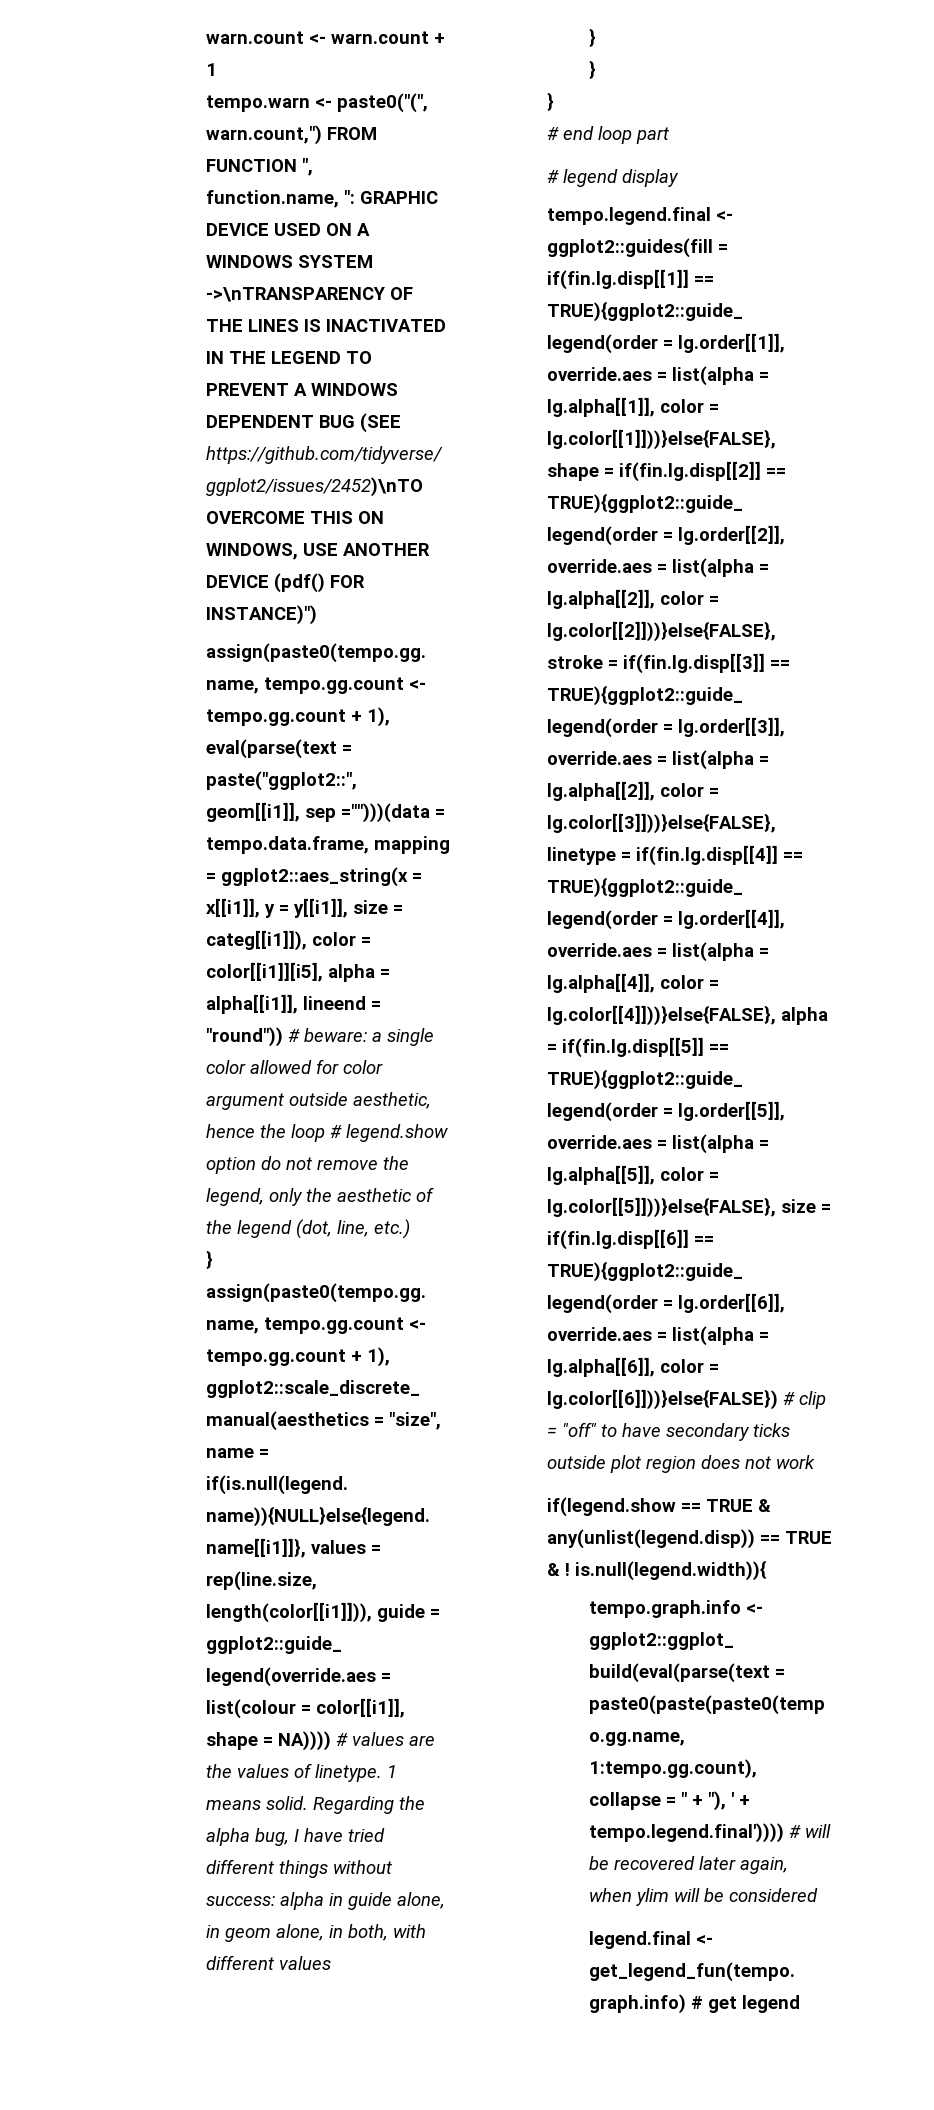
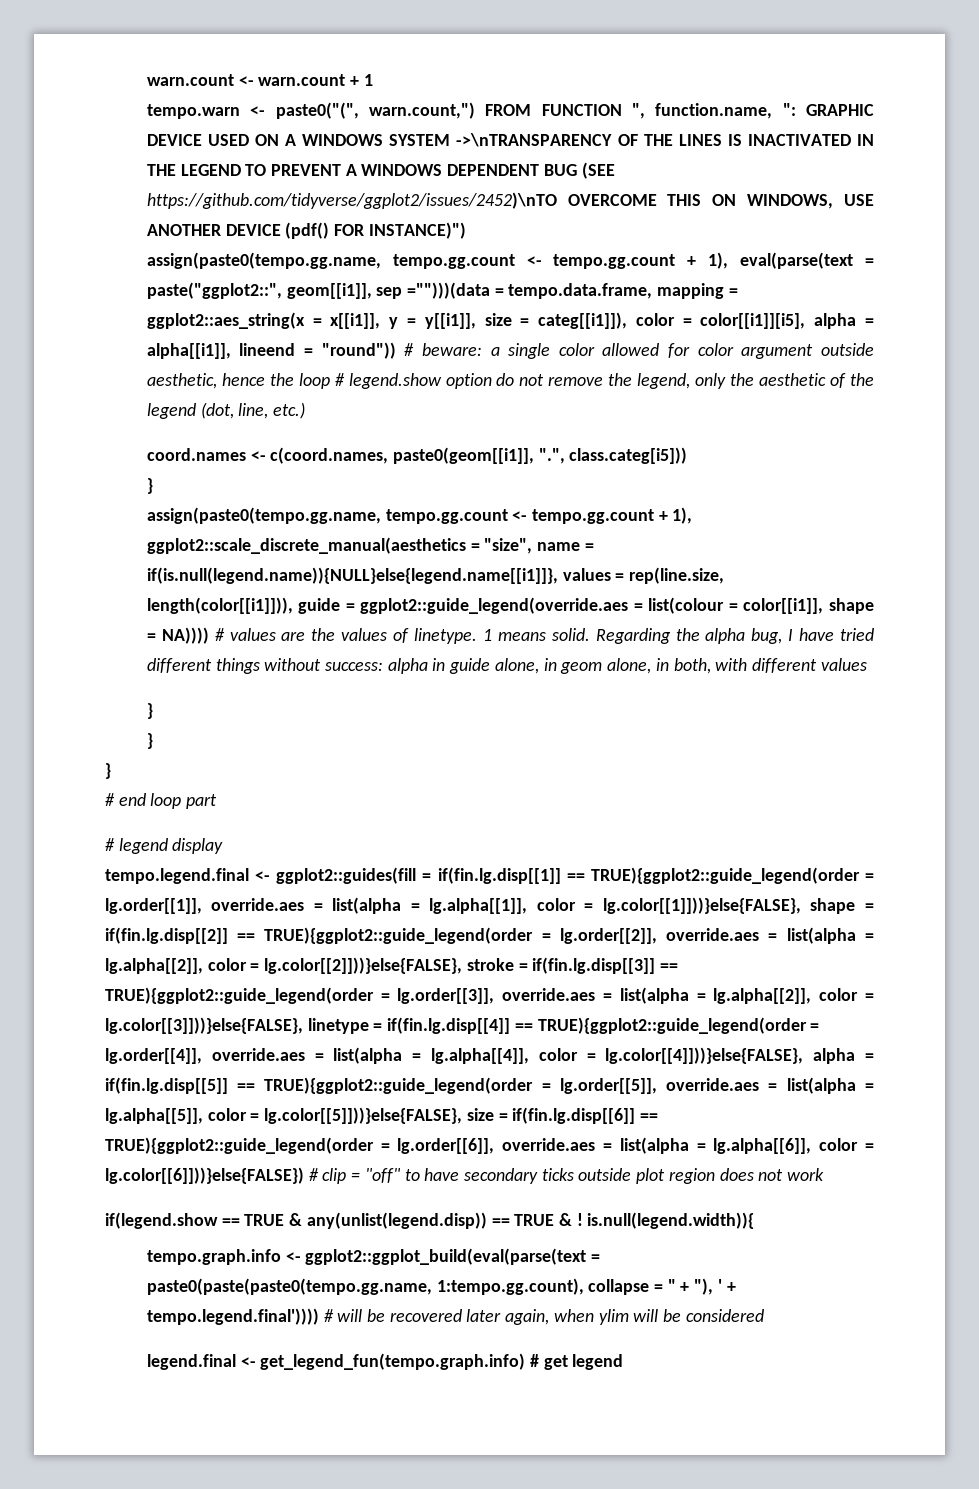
(410, 1229) none -> [146,447,688,464] // coord.names <- c(coord.names, paste0(geom[[i1]], ".", class.categ[i5]))

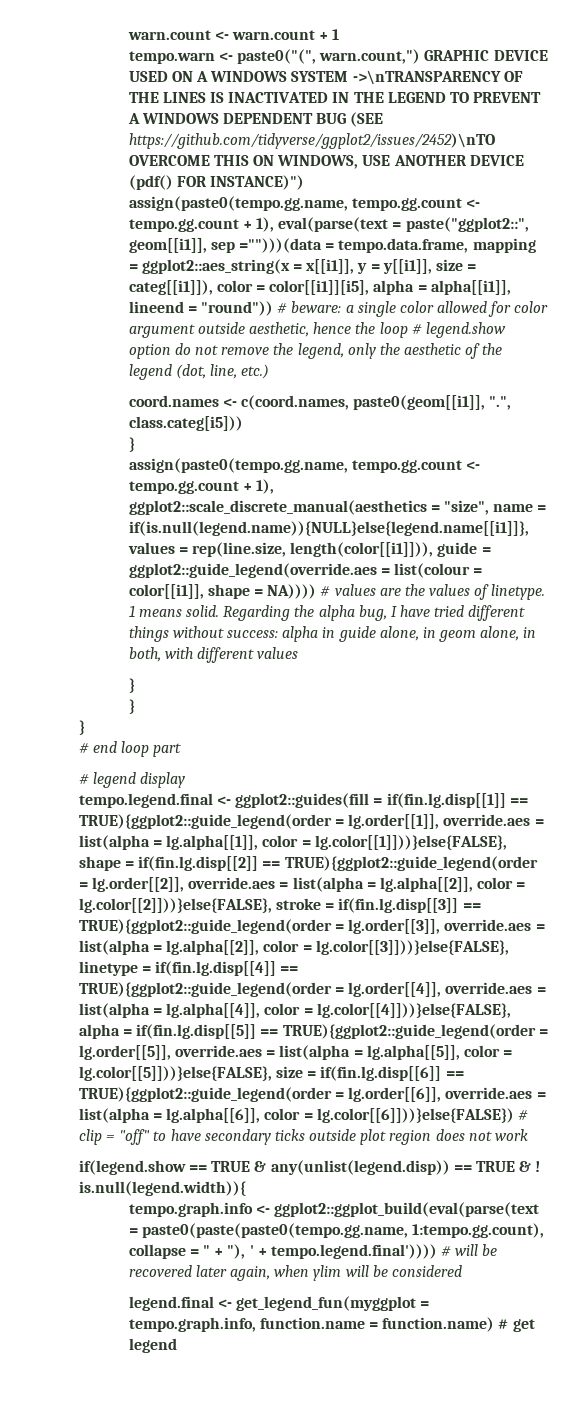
[485,103,796,119] FROM FUNCTION ", function.name, ": -> (421, 56) none
[260,1353,526,1370] get_legend_fun(tempo.graph.info) -> [235,1296,430,1311] [128,1317,495,1332] get_legend_fun(myggplot = tempo.graph.info, function.name = function.name)

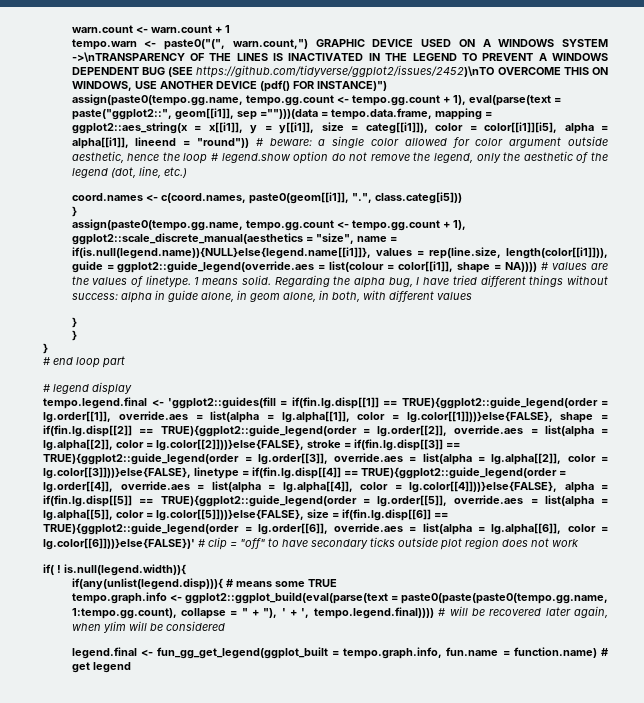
[235,793,370,808] ggplot2::guides(fill -> [168,397,277,409] 'ggplot2::guides(fill
[316,1108,514,1123] lg.color[[6]]))}else{FALSE}) -> [43,538,196,550] lg.color[[6]]))}else{FALSE})'
[78,1160,541,1175] [78,1181,246,1196] if(legend.show == TRUE & any(unlist(legend.disp)) == TRUE & ! is.null(legend.width)){ -> [43,564,187,576] [71,578,337,590] if( ! is.null(legend.width)){ // if(any(unlist(legend.disp))){ # means some TRUE
[270,1244,437,1259] tempo.legend.final')))) -> [301,607,434,619] ', tempo.legend.final))))
[235,1296,416,1311] get_legend_fun(myggplot -> [156,647,328,659] fun_gg_get_legend(ggplot_built
[259,1317,365,1329] function.name -> [446,647,499,656] fun.name

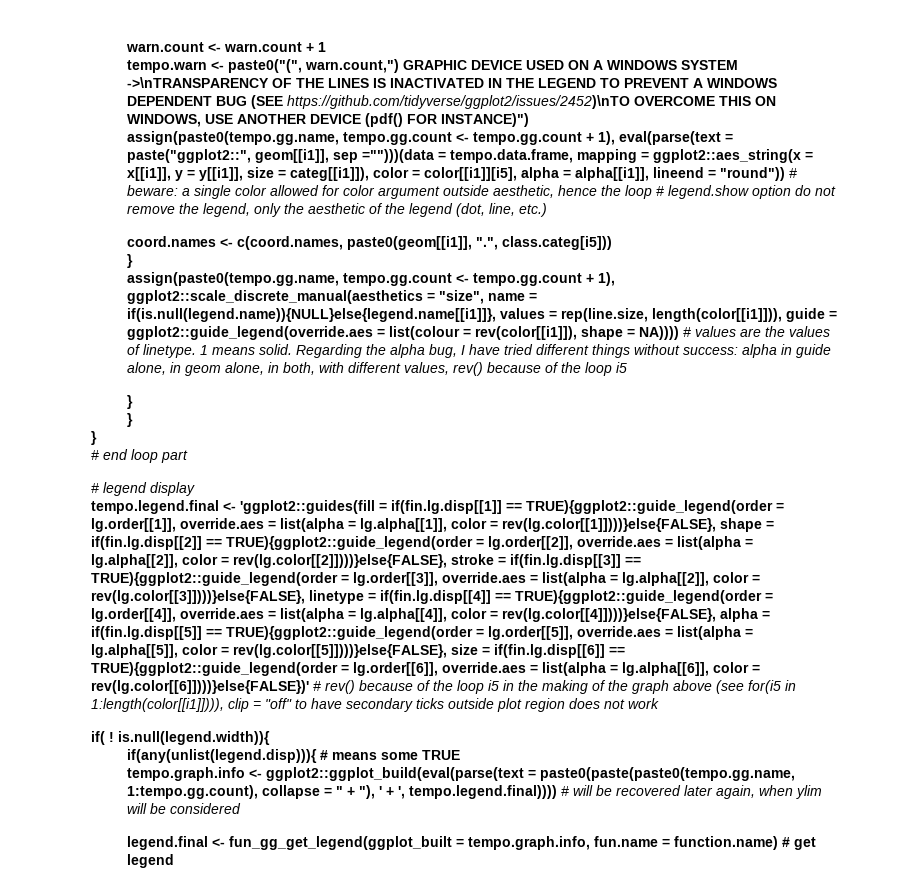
[398,261,454,272] color[[i1]], -> [475,326,578,340] rev(color[[i1]]),
[436,292,472,300] values -> [404,362,628,376] values, rev() because of the loop i5
[406,411,553,423] lg.color[[1]]))}else{FALSE}, -> [502,518,717,532] rev(lg.color[[1]])))}else{FALSE},
[156,439,305,451] lg.color[[2]]))}else{FALSE}, -> [233,554,448,568] rev(lg.color[[2]])))}else{FALSE},
[43,467,192,479] lg.color[[3]]))}else{FALSE}, -> [91,590,306,604] rev(lg.color[[3]])))}else{FALSE},
[409,481,558,493] lg.color[[4]]))}else{FALSE}, -> [502,608,717,622] rev(lg.color[[4]])))}else{FALSE},
[156,509,305,521] lg.color[[5]]))}else{FALSE}, -> [233,644,448,658] rev(lg.color[[5]])))}else{FALSE},
[43,538,206,550] lg.color[[6]]))}else{FALSE})' # -> [91,680,797,694] [91,698,225,712] rev(lg.color[[6]])))}else{FALSE})' # rev() because of the loop i5 in the making of the graph above (see for(i5 in 1:length(color[[i1]]))),

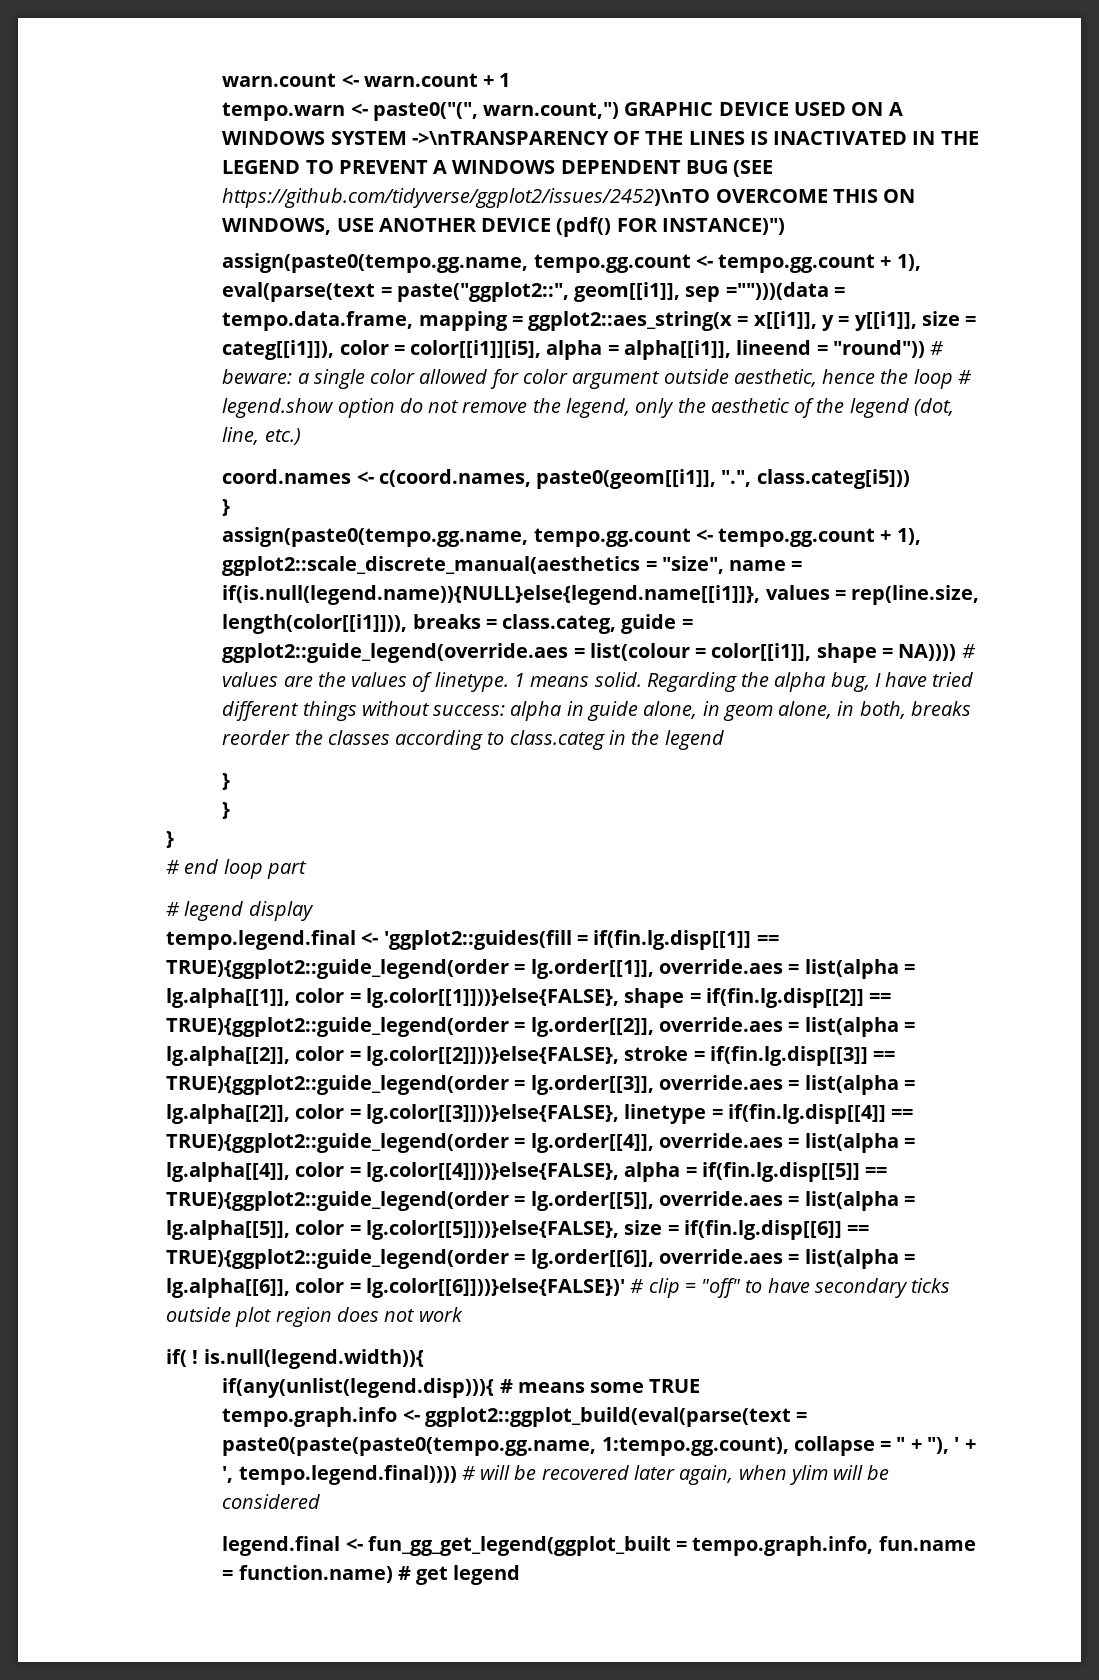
(783, 315) none -> [412,614,617,634] breaks = class.categ,
[475,326,578,340] rev(color[[i1]]), -> [711,643,812,661] color[[i1]],
[319,362,628,376] with different values, rev() because of the loop i5 -> [910,701,971,716] [222,730,724,750] breaks reorder the classes according to class.categ in the legend
[502,518,717,532] rev(lg.color[[1]])))}else{FALSE}, -> [366,988,620,1008] lg.color[[1]]))}else{FALSE},
[233,554,448,568] rev(lg.color[[2]])))}else{FALSE}, -> [366,1046,620,1066] lg.color[[2]]))}else{FALSE},
[91,590,306,604] rev(lg.color[[3]])))}else{FALSE}, -> [366,1104,620,1124] lg.color[[3]]))}else{FALSE},
[502,608,717,622] rev(lg.color[[4]])))}else{FALSE}, -> [366,1162,620,1182] lg.color[[4]]))}else{FALSE},
[233,644,448,658] rev(lg.color[[5]])))}else{FALSE}, -> [366,1220,620,1240] lg.color[[5]]))}else{FALSE},
[91,680,797,694] [91,698,225,712] rev(lg.color[[6]])))}else{FALSE})' # rev() because of the loop i5 in the making of the graph above (see for(i5 in 1:length(color[[i1]]))), -> [366,1278,645,1298] lg.color[[6]]))}else{FALSE})' #

